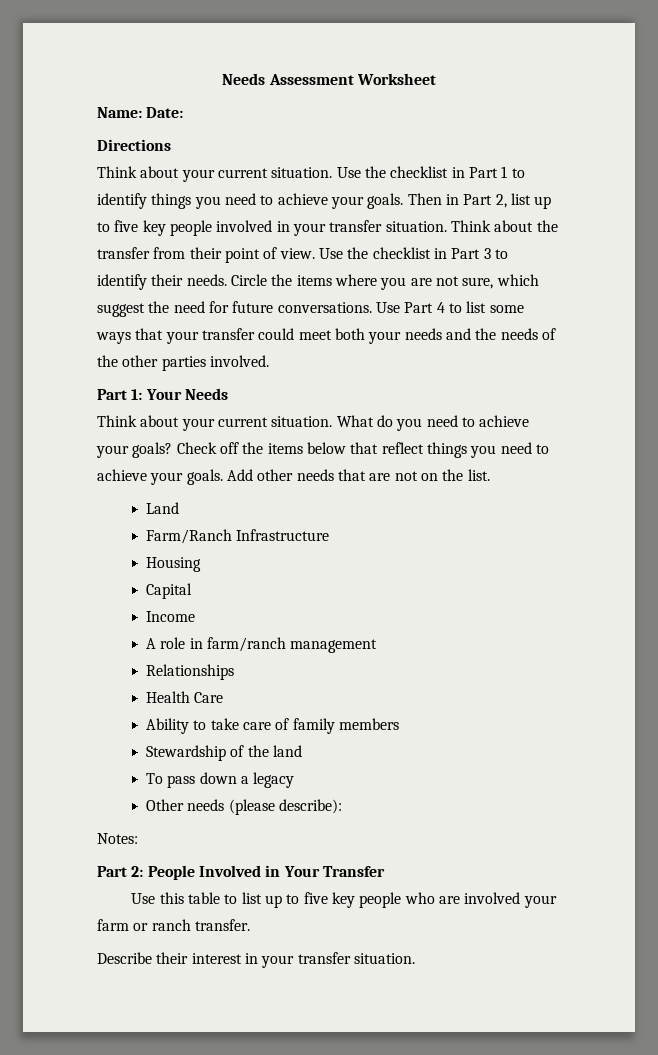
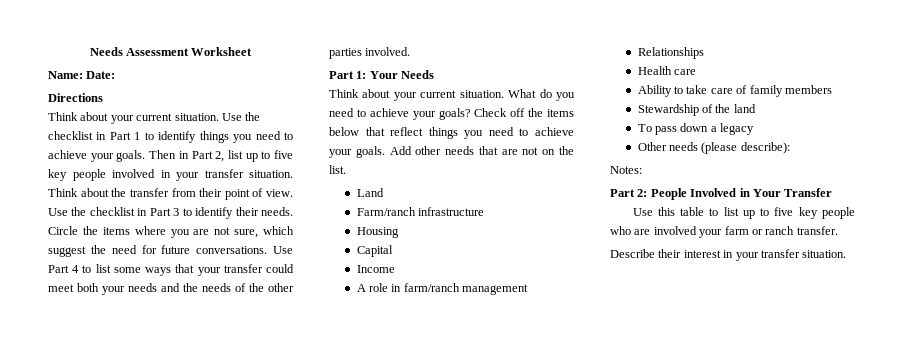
[146,529,330,544] Farm/Ranch Infrastructure -> [356,207,485,216] Farm/ranch infrastructure
[194,692,224,703] Care -> [674,69,697,75] care

